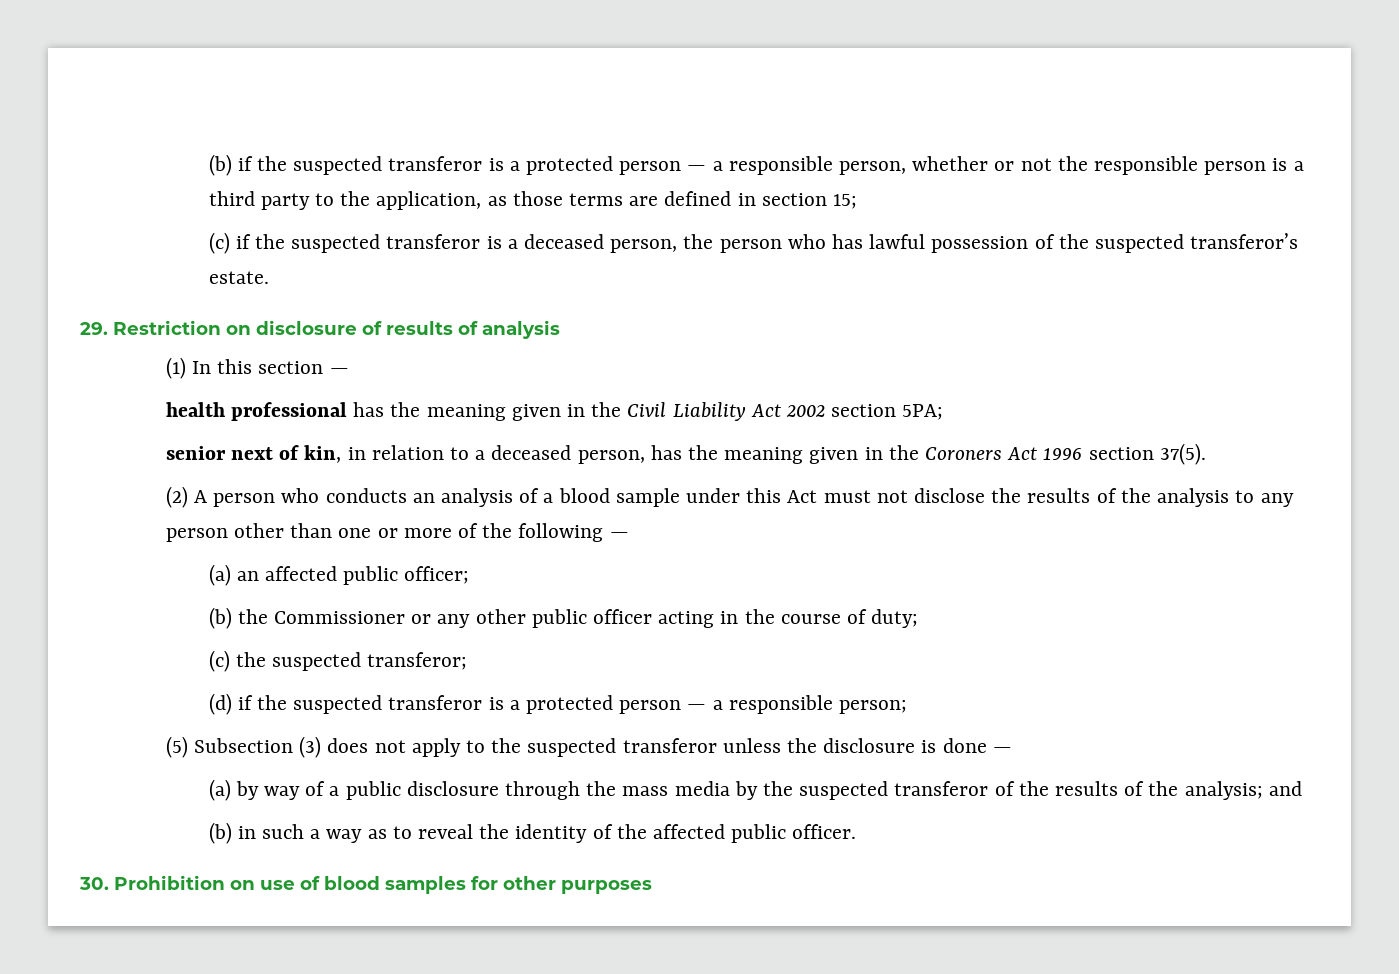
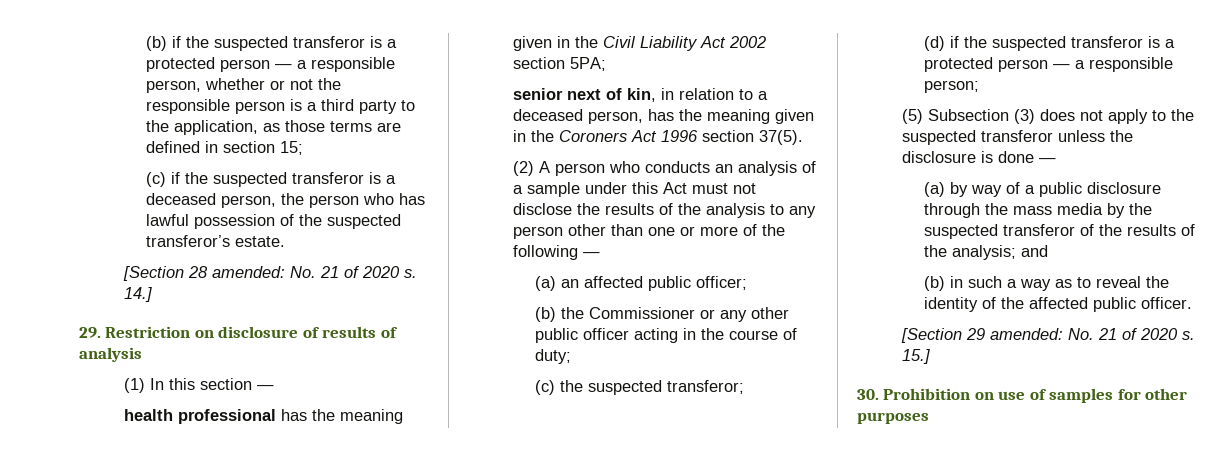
(269, 277) none -> [122,266,417,281] [123,287,152,302] // [Section 28 amended: No. 21 of 2020 s. 14.]
[558,488,610,503] blood -> (523, 189) none
(857, 831) none -> [900,328,1195,343] [901,349,930,364] // [Section 29 amended: No. 21 of 2020 s. 15.]
[324,876,380,890] blood -> (1047, 394) none

